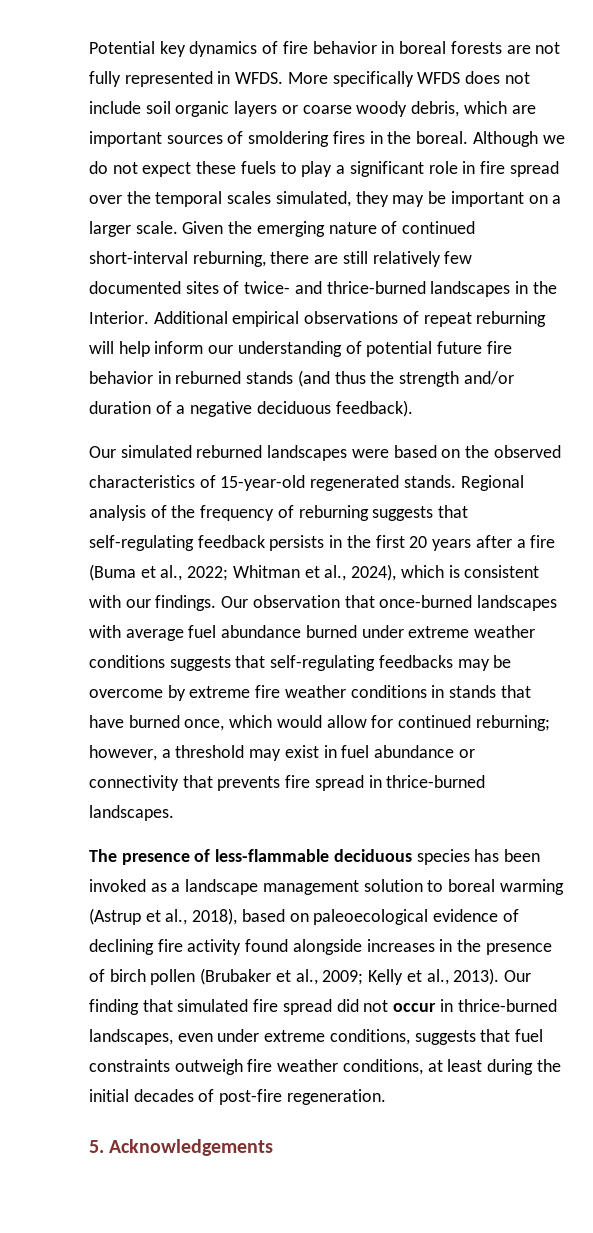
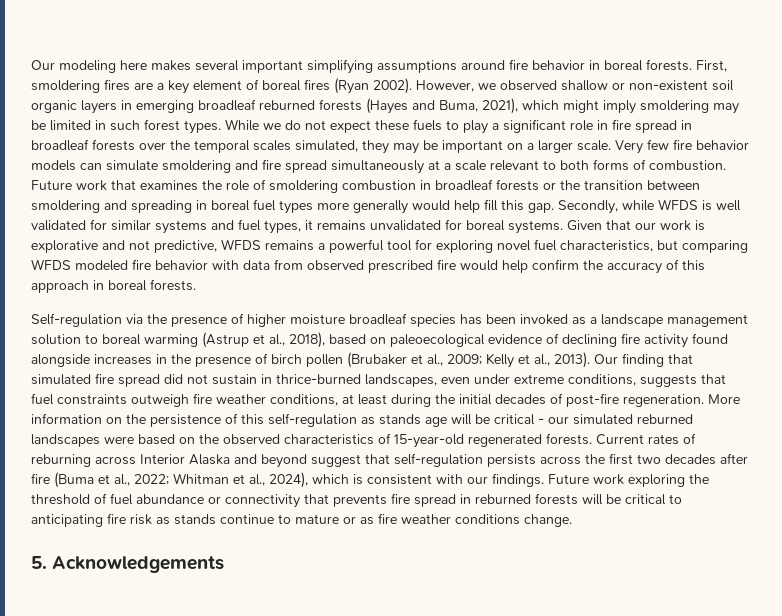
[89,41,561,57] [89,71,530,87] [89,101,536,117] [89,131,538,147] Potential key dynamics of fire behavior in boreal forests are not fully represented in WFDS. More specifically WFDS does not include soil organic layers or coarse woody debris, which are important sources of smoldering fires in the boreal. Although -> [31,59,727,74] [31,78,734,94] [31,98,739,114] [31,119,259,134] Our modeling here makes several important simplifying assumptions around fire behavior in boreal forests. First, smoldering fires are a key element of boreal fires (Ryan 2002). However, we observed shallow or non-existent soil organic layers in emerging broadleaf reburned forests (Hayes and Buma, 2021), which might imply smoldering may be limited in such forest types. While
(559, 169) none -> [681,120,692,130] [31,139,135,151] in broadleaf forests
[182,221,476,237] [89,251,473,267] [89,281,557,297] [89,311,547,327] [89,341,512,357] [89,370,514,387] [89,400,413,417] [89,445,561,461] [89,475,524,491] [89,505,469,521] [89,535,556,551] [89,564,540,581] [89,595,558,611] [89,625,536,641] [89,655,512,671] [89,685,531,701] [89,715,550,731] [89,745,475,761] [89,775,486,791] [89,805,174,821] [89,849,412,865] Given the emerging nature of continued short-interval reburning, there are still relatively few documented sites of twice- and thrice-burned landscapes in the Interior. Additional empirical observations of repeat reburning will help inform our understanding of potential future fire behavior in reburned stands (and thus the strength and/or duration of a negative deciduous feedback). // Our simulated reburned landscapes were based on the observed characteristics of 15-year-old regenerated stands. Regional analysis of the frequency of reburning suggests that self-regulating feedback persists in the first 20 years after a fire (Buma et al., 2022; Whitman et al., 2024), which is consistent with our findings. Our observation that once-burned landscapes with average fuel abundance burned under extreme weather conditions suggests that self-regulating feedbacks may be overcome by extreme fire weather conditions in stands that have burned once, which would allow for continued reburning; however, a threshold may exist in fuel abundance or connectivity that prevents fire spread in thrice-burned landscapes. // The presence of less-flammable deciduous -> [615,139,749,154] [31,159,726,174] [31,179,700,193] [31,199,741,214] [31,219,705,234] [31,239,748,253] [31,259,705,274] [31,279,196,293] [31,313,407,327] Very few fire behavior models can simulate smoldering and fire spread simultaneously at a scale relevant to both forms of combustion. Future work that examines the role of smoldering combustion in broadleaf forests or the transition between smoldering and spreading in boreal fuel types more generally would help fill this gap. Secondly, while WFDS is well validated for similar systems and fuel types, it remains unvalidated for boreal systems. Given that our work is explorative and not predictive, WFDS remains a powerful tool for exploring novel fuel characteristics, but comparing WFDS modeled fire behavior with data from observed prescribed fire would help confirm the accuracy of this approach in boreal forests. // Self-regulation via the presence of higher moisture broadleaf
[393,1003,437,1012] occur -> [212,374,257,385] sustain
(386, 1097) none -> [708,394,740,404] [31,413,693,427] [31,433,696,448] [31,453,748,468] [31,472,709,488] [31,493,682,508] [31,513,572,527] More information on the persistence of this self-regulation as stands age will be critical - our simulated reburned landscapes were based on the observed characteristics of 15-year-old regenerated forests. Current rates of reburning across Interior Alaska and beyond suggest that self-regulation persists across the first two decades after fire (Buma et al., 2022; Whitman et al., 2024), which is consistent with our findings. Future work exploring the threshold of fuel abundance or connectivity that prevents fire spread in reburned forests will be critical to anticipating fire risk as stands continue to mature or as fire weather conditions change.

